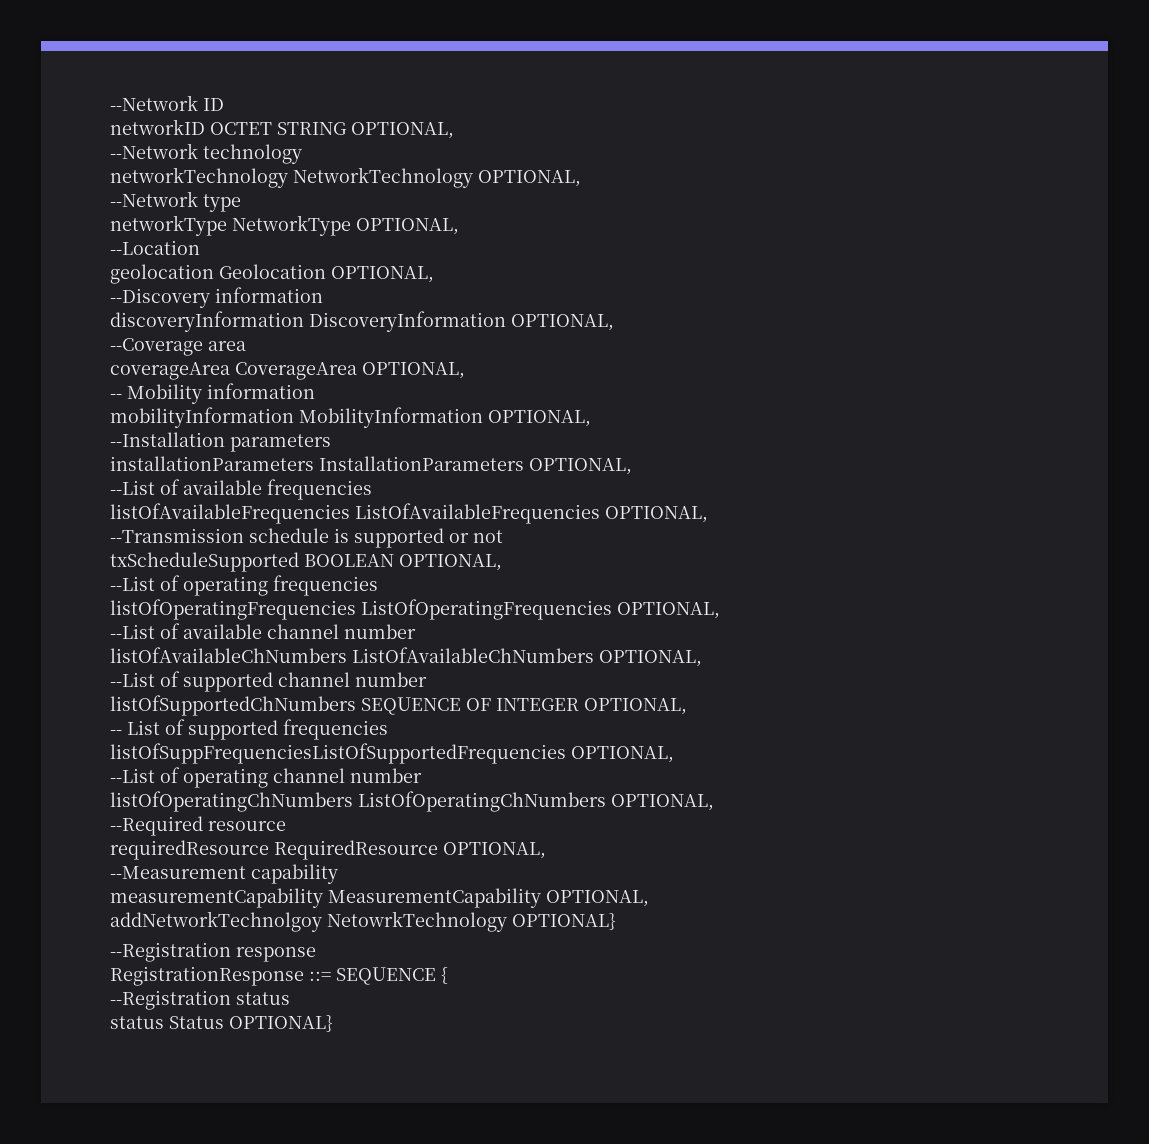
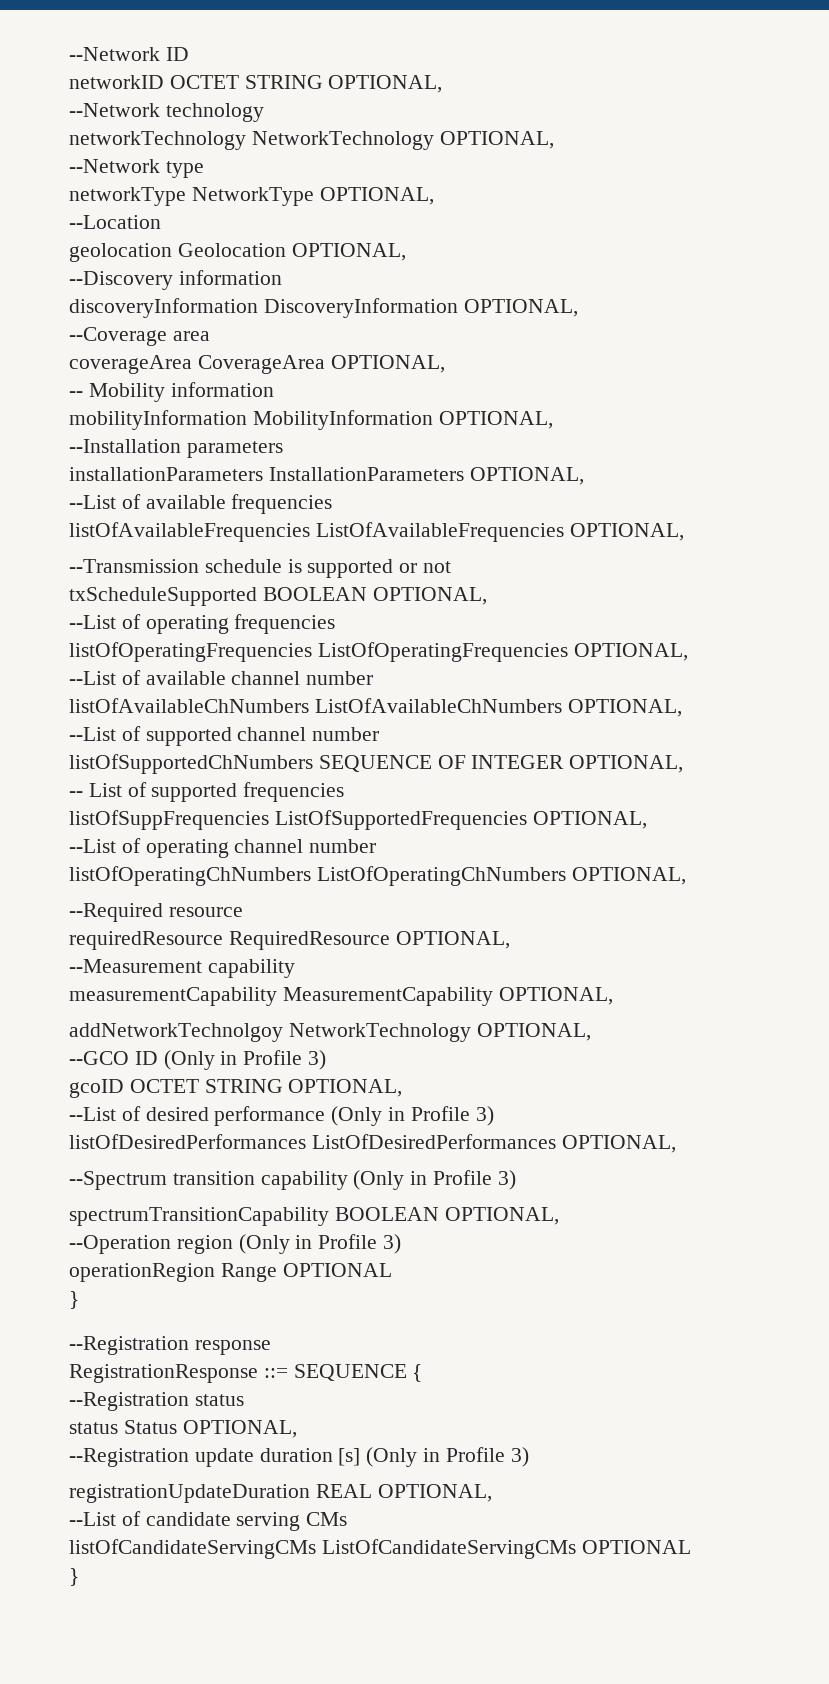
[110,743,566,764] listOfSuppFrequenciesListOfSupportedFrequencies -> [69,810,527,830] listOfSuppFrequencies ListOfSupportedFrequencies
[327,911,616,932] NetowrkTechnology OPTIONAL} -> [288,1023,591,1042] [69,1050,327,1070] [69,1079,403,1098] [69,1106,494,1126] [69,1134,676,1153] [69,1170,516,1190] [69,1207,559,1226] [69,1234,402,1254] [69,1263,392,1282] [69,1291,79,1309] NetworkTechnology OPTIONAL, // --GCO ID (Only in Profile 3) // gcoID OCTET STRING OPTIONAL, // --List of desired performance (Only in Profile 3) // listOfDesiredPerformances ListOfDesiredPerformances OPTIONAL, // --Spectrum transition capability (Only in Profile 3) // spectrumTransitionCapability BOOLEAN OPTIONAL, // --Operation region (Only in Profile 3) // operationRegion Range OPTIONAL // }
[229,1015,333,1032] OPTIONAL} -> [182,1420,297,1438] [69,1447,529,1467] [69,1484,492,1503] [69,1511,348,1531] [69,1539,691,1559] [69,1568,79,1586] OPTIONAL, // --Registration update duration [s] (Only in Profile 3) // registrationUpdateDuration REAL OPTIONAL, // --List of candidate serving CMs // listOfCandidateServingCMs ListOfCandidateServingCMs OPTIONAL // }

